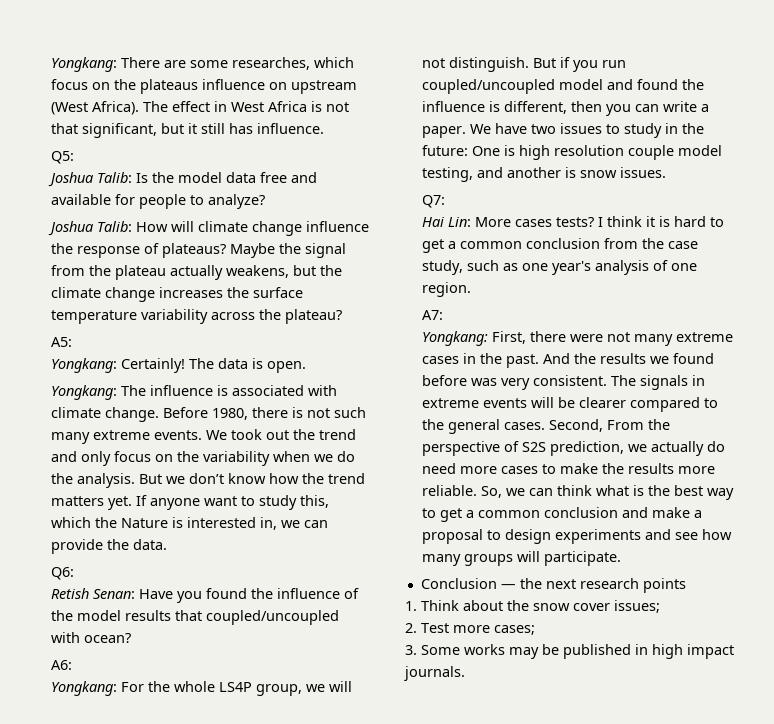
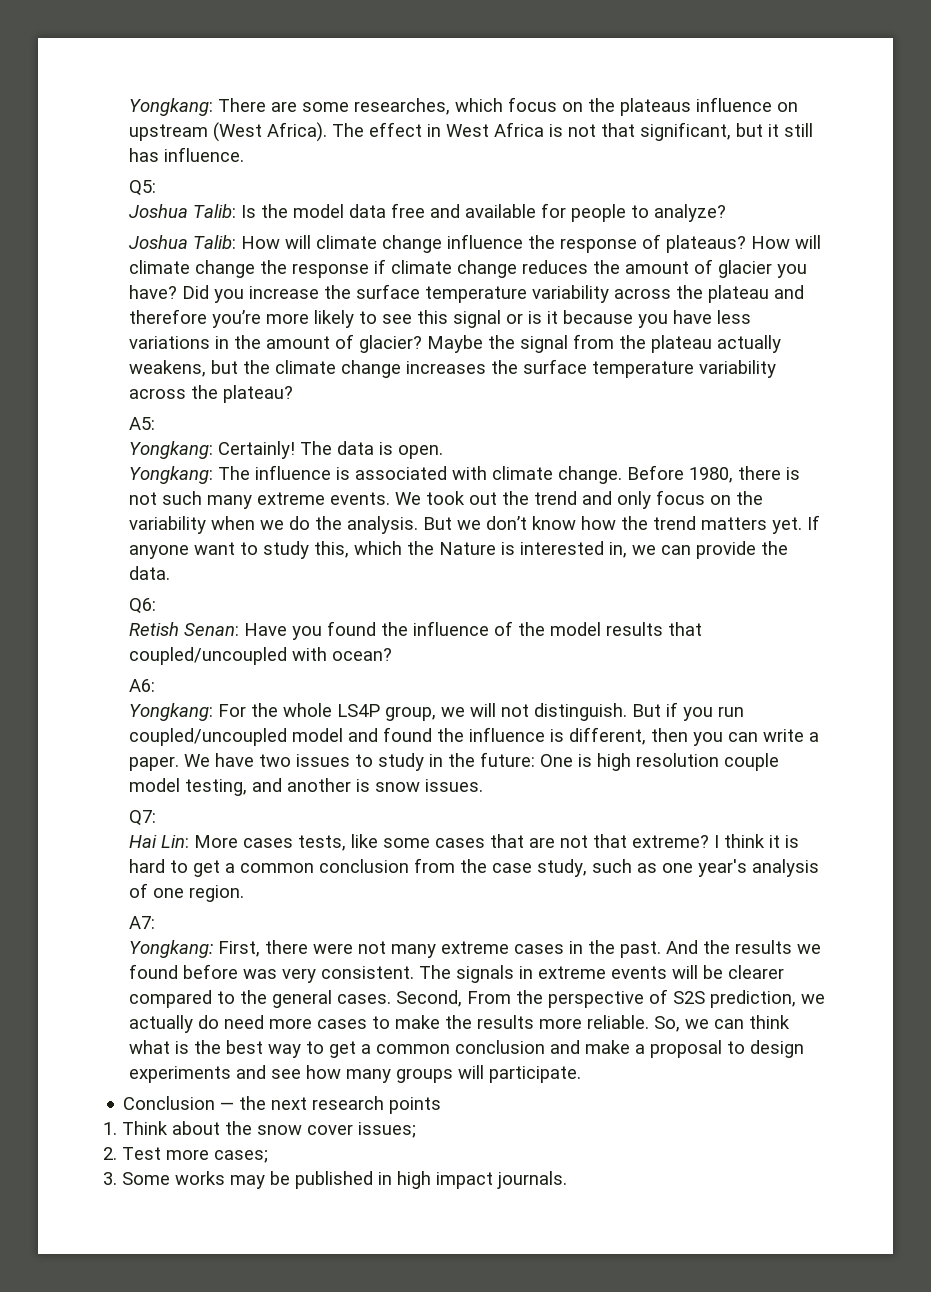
(226, 250) none -> [751,235,822,249] [129,259,808,278] [129,284,805,303] [129,309,752,328] [129,334,423,353] How will climate change the response if climate change reduces the amount of glacier you have? Did you increase the surface temperature variability across the plateau and therefore you’re more likely to see this signal or is it because you have less variations in the amount of glacier?
[555,217,594,227] tests? -> [298,834,710,851] tests, like some cases that are not that extreme?

